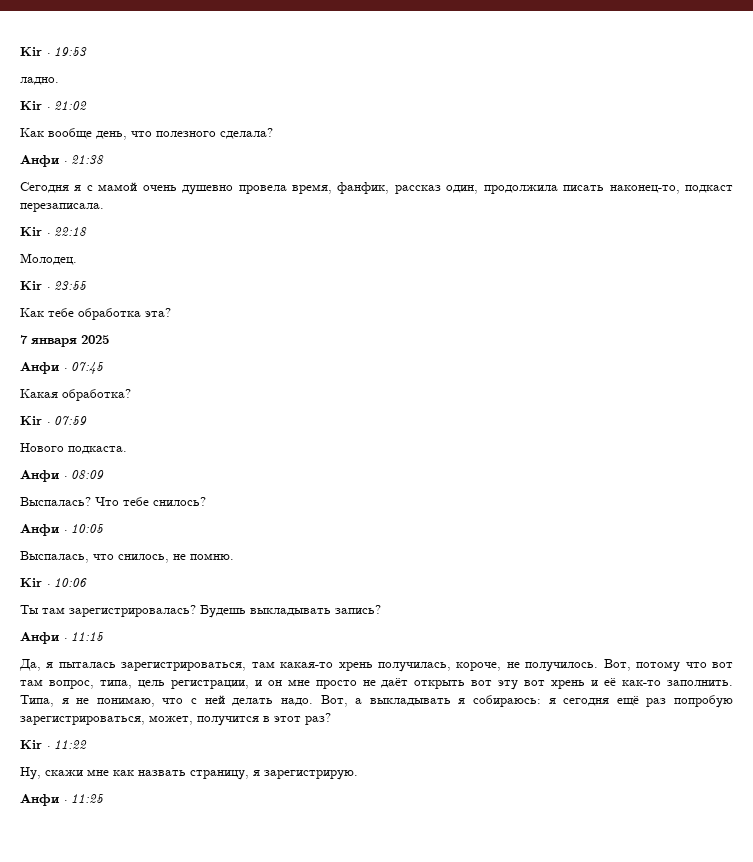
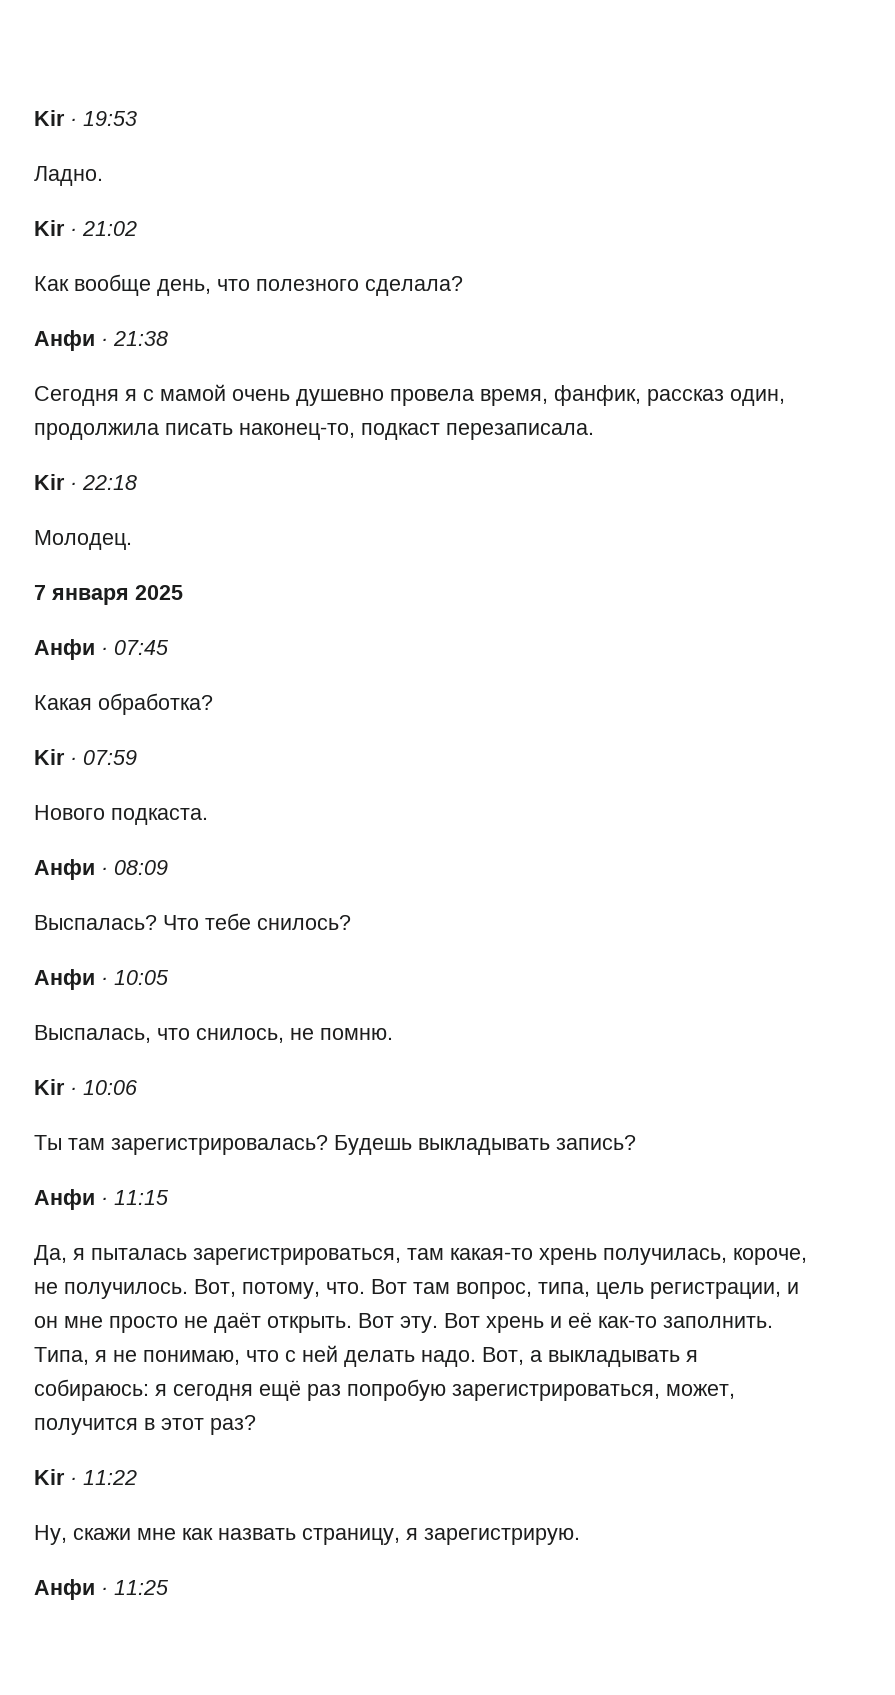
[20,77,59,85] ладно. -> [34,166,103,186] Ладно.
[20,281,87,290] [20,308,171,320] // Kir · 23:55 // Как тебе обработка эта? -> (132, 540) none
[636,661,734,672] потому что вот -> [242,1279,407,1299] потому, что. Вот
[414,680,546,690] открыть вот эту вот -> [267,1313,480,1333] открыть. Вот эту. Вот

